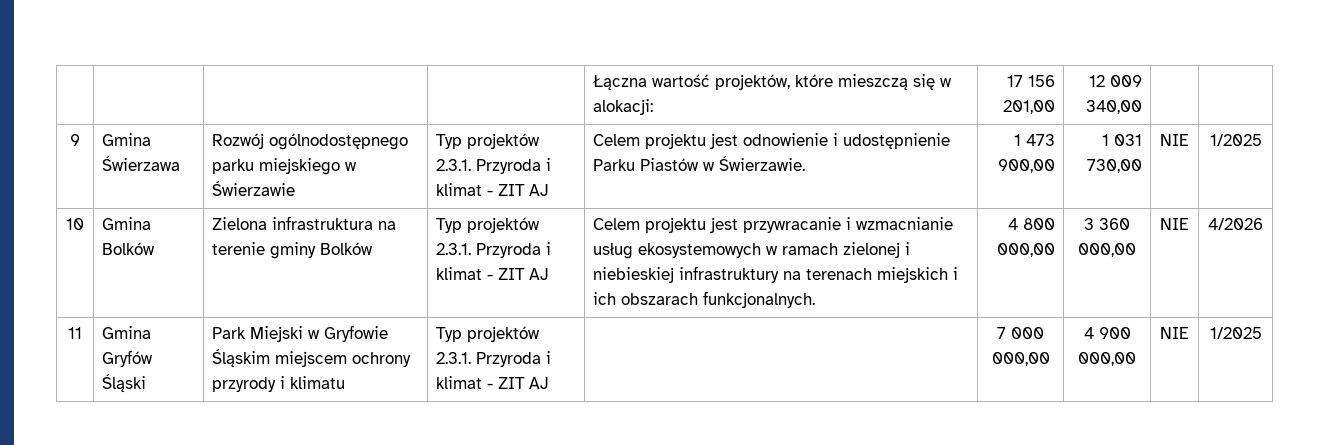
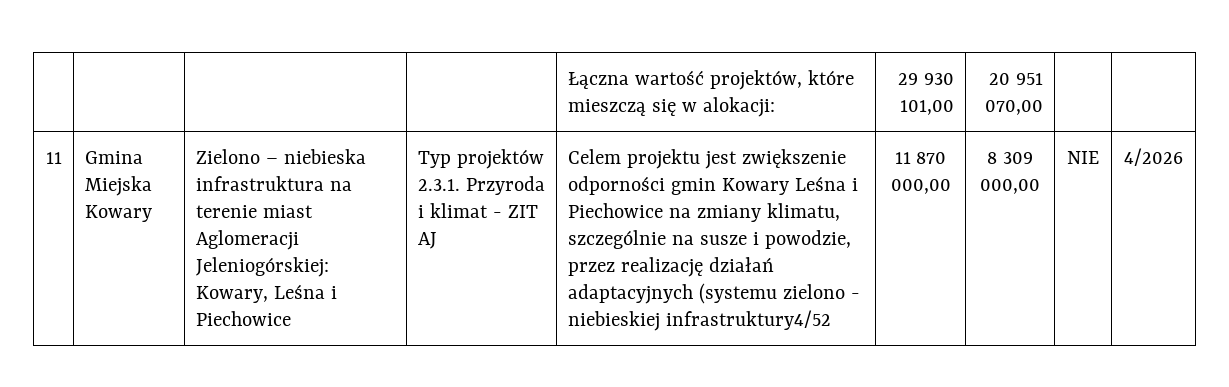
[1006,75,1055,87] [1002,100,1055,114] [1088,75,1142,87] [1085,100,1142,114] [70,134,80,146] [102,133,152,146] [102,156,181,171] [212,133,409,150] [212,158,358,175] [212,181,296,196] 17 156 201,00 | 12 009 340,00 | | // 9 | Gmina Świerzawa | Rozwój ogólnodostępnego parku miejskiego w Świerzawie -> [898,73,955,85] [900,100,955,115] [989,73,1044,85] [985,100,1044,115] [45,152,62,164] [84,151,143,164] [84,176,152,196] [84,205,152,222] [195,149,366,164] [195,176,352,191] [195,205,313,218] [195,230,299,250] [195,257,329,277] [195,284,337,303] [195,311,291,326] 29 930 101,00 | 20 951 070,00 | | // 11 | Gmina Miejska Kowary | Zielono – niebieska infrastruktura na terenie miast Aglomeracji Jeleniogórskiej: Kowary, Leśna i Piechowice
[743,133,951,149] [593,156,806,171] [1013,134,1055,146] [997,159,1055,173] [1101,134,1142,146] [1086,159,1142,173] [1160,134,1189,146] [1209,134,1262,146] [66,218,84,230] [102,217,152,230] [102,242,156,255] [212,216,397,230] [212,242,374,259] [436,217,541,233] [436,242,552,258] [436,267,550,280] [593,217,954,233] [593,242,911,259] [593,266,959,283] [593,291,816,308] [1007,218,1055,230] [996,243,1055,257] [1084,218,1130,230] odnowienie i udostępnienie Parku Piastów w Świerzawie. | 1 473 900,00 | 1 031 730,00 | NIE | 1/2025 // 10 | Gmina Bolków | Zielona infrastruktura na terenie gminy Bolków | Typ projektów 2.3.1. Przyroda i klimat - ZIT AJ | Celem projektu jest przywracanie i wzmacnianie usług ekosystemowych w ramach zielonej i niebieskiej infrastruktury na terenach miejskich i ich obszarach funkcjonalnych. | 4 800 000,00 | 3 360 -> [741,149,846,168] [567,176,858,195] [567,203,840,222] [567,230,851,249] [567,257,774,277] [567,283,860,304] [567,310,831,331] [894,152,947,164] [890,179,951,194] [987,152,1033,164] zwiększenie odporności gmin Kowary Leśna i Piechowice na zmiany klimatu, szczególnie na susze i powodzie, przez realizację działań adaptacyjnych (systemu zielono - niebieskiej infrastruktury4/52 | 11 870 000,00 | 8 309
[68,327,82,339] [102,326,152,339] [102,350,154,367] [102,374,147,393] [212,325,389,342] [212,349,412,368] [212,376,346,392] [436,326,541,342] [436,351,552,367] [436,376,550,389] [997,327,1044,339] [991,352,1050,366] [1083,327,1131,339] [1078,352,1136,366] [1160,327,1189,339] [1209,327,1262,339] // 11 | Gmina Gryfów Śląski | Park Miejski w Gryfowie Śląskim miejscem ochrony przyrody i klimatu | Typ projektów 2.3.1. Przyroda i klimat - ZIT AJ | | 7 000 000,00 | 4 900 000,00 | NIE | 1/2025 -> (1183, 157) none

